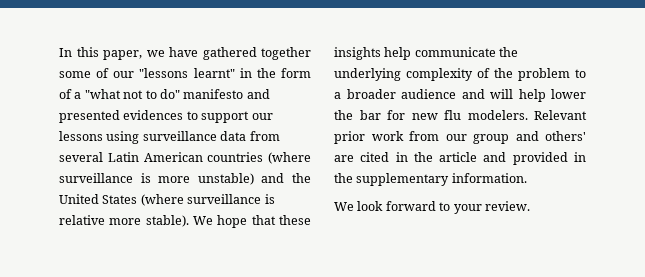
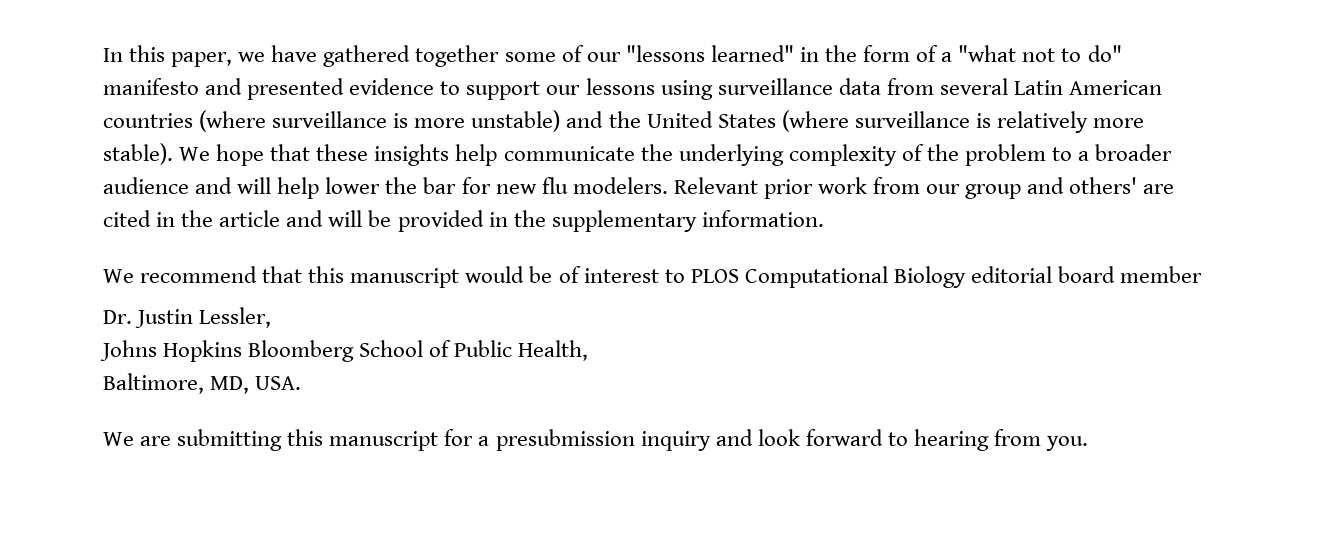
[193,68,235,78] learnt" -> [710,45,794,62] learned"
[123,110,184,120] evidences -> [349,78,435,95] evidence
[59,215,105,225] relative -> [996,111,1088,133] relatively
(507, 157) none -> [328,210,392,227] will be
[357,201,530,214] look forward to your review. -> [140,266,1203,288] [103,307,272,328] [100,340,589,362] [103,373,302,394] [103,429,1089,451] recommend that this manuscript would be of interest to PLOS Computational Biology editorial board member // Dr. Justin Lessler, // Johns Hopkins Bloomberg School of Public Health, // Baltimore, MD, USA. // We are submitting this manuscript for a presubmission inquiry and look forward to hearing from you.

